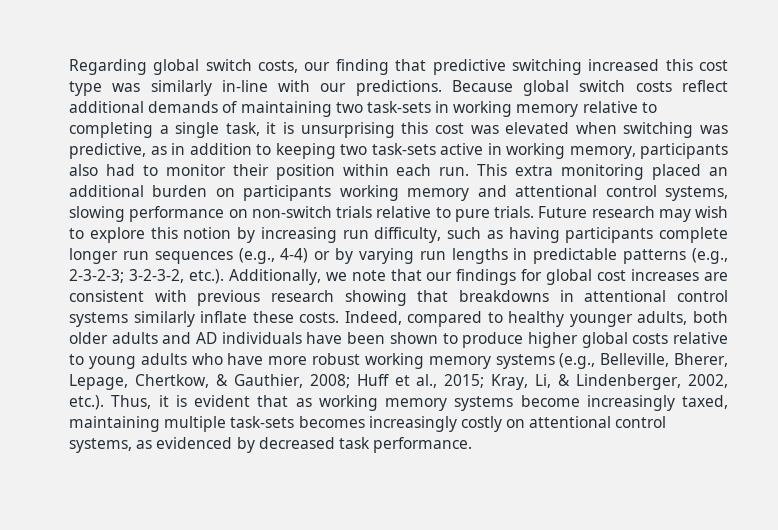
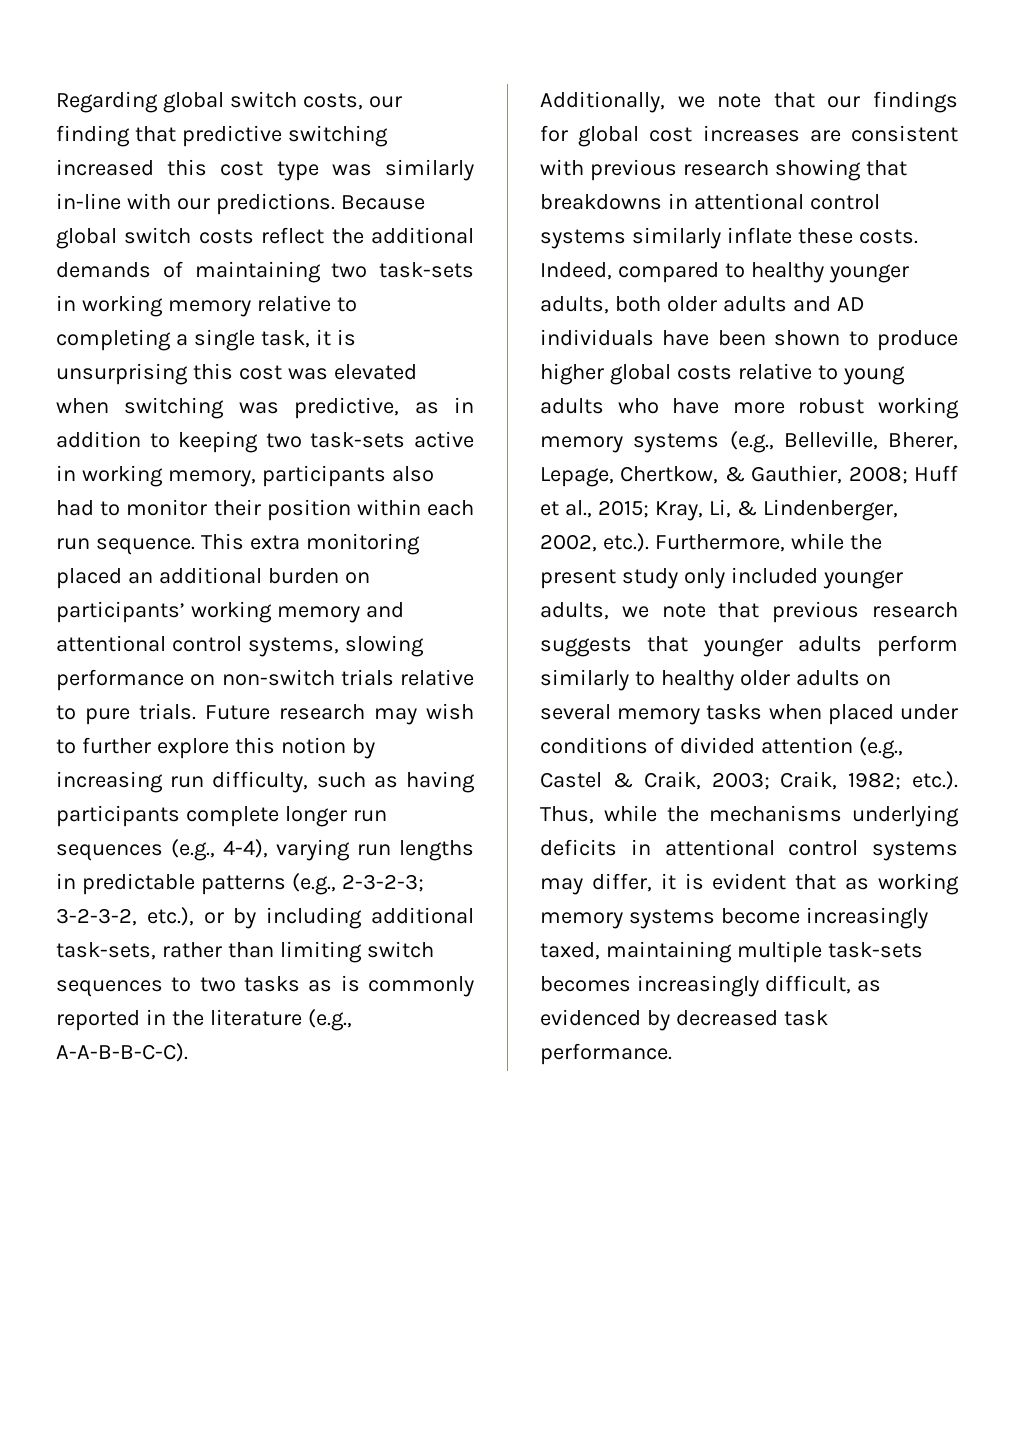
(728, 86) none -> [331,228,364,244] the
[439,167,470,176] run. -> [56,538,195,555] run sequence.
[243,185,332,201] participants -> [56,601,185,623] participants’
(84, 233) none -> [81,737,151,754] further
[280,248,354,264] 4-4) or by -> [223,839,268,858] 4-4),
[188,269,224,284] etc.). -> [146,907,475,929] [56,941,434,963] [56,975,474,997] [56,1009,352,1031] [56,1043,188,1062] etc.), or by including additional task-sets, rather than limiting switch sequences to two tasks as is commonly reported in the literature (e.g., A-A-B-B-C-C). //
[111,395,152,409] Thus, -> [654,533,882,552] [540,567,903,589] [540,601,958,623] [540,635,958,657] [540,669,891,691] [540,704,958,725] [540,737,903,759] [540,771,958,790] [540,805,959,827] [540,839,958,861] [540,873,652,895] Furthermore, while the present study only included younger adults, we note that previous research suggests that younger adults perform similarly to healthy older adults on several memory tasks when placed under conditions of divided attention (e.g., Castel & Craik, 2003; Craik, 1982; etc.). Thus, while the mechanisms underlying deficits in attentional control systems may differ,
[460,416,667,432] [69,438,132,453] costly on attentional control systems, -> [764,975,851,994] difficult,

